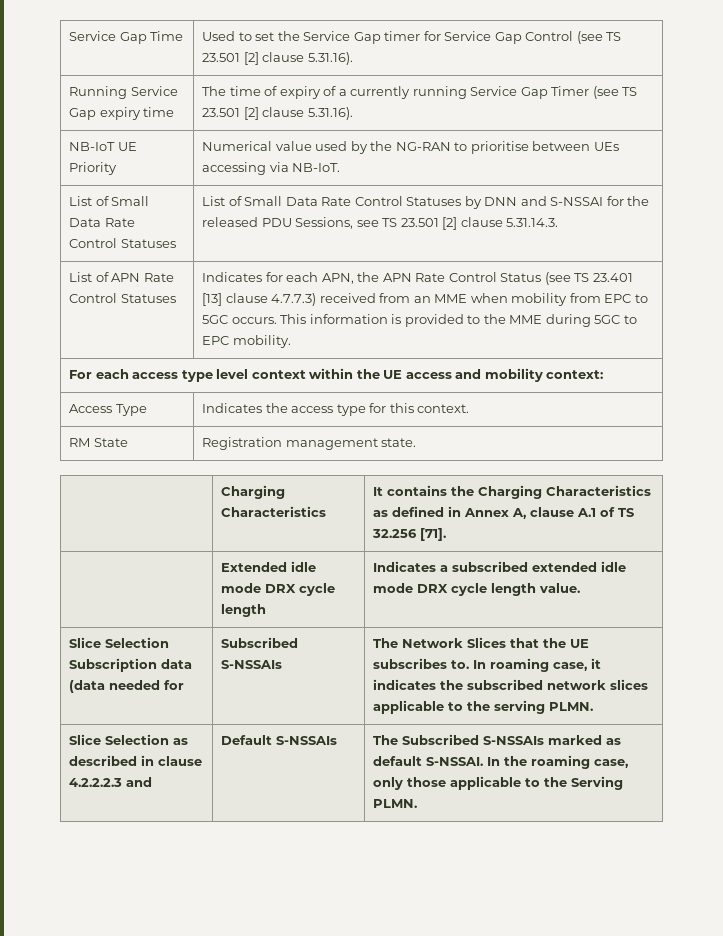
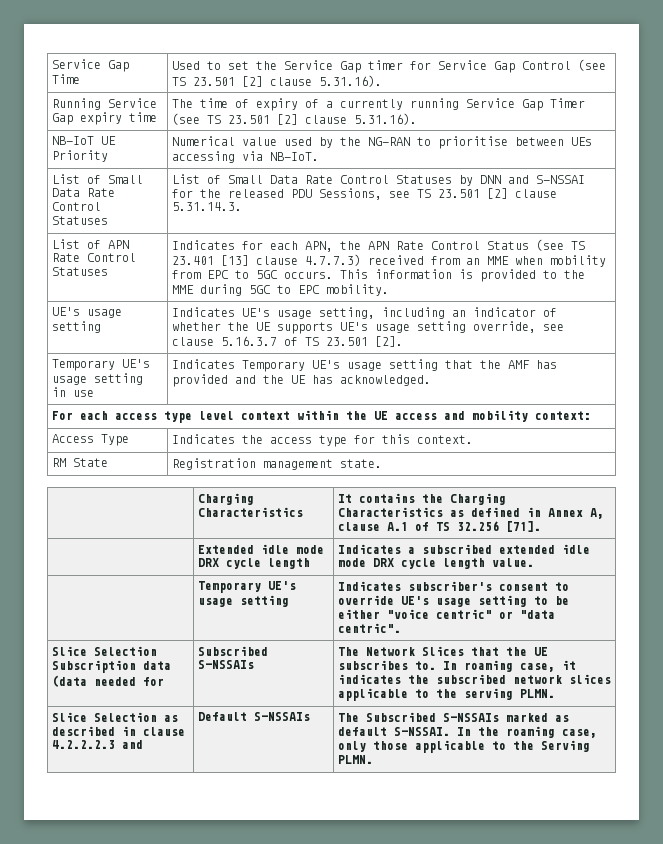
(291, 341) none -> [51,307,122,318] [51,321,101,333] [171,307,557,319] [171,321,564,334] [171,336,403,347] [51,359,150,371] [51,373,143,385] [51,387,94,397] [171,359,557,372] [171,374,431,387] // UE's usage setting | Indicates UE's usage setting, including an indicator of whether the UE supports UE's usage setting override, see clause 5.16.3.7 of TS 23.501 [2]. // Temporary UE's usage setting in use | Indicates Temporary UE's usage setting that the AMF has provided and the UE has acknowledged.
(581, 588) none -> [197,581,296,593] [197,595,289,607] [337,581,569,591] [337,595,569,607] [337,609,555,619] [337,623,401,633] // | Temporary UE's usage setting | Indicates subscriber's consent to override UE's usage setting to be either "voice centric" or "data centric".

